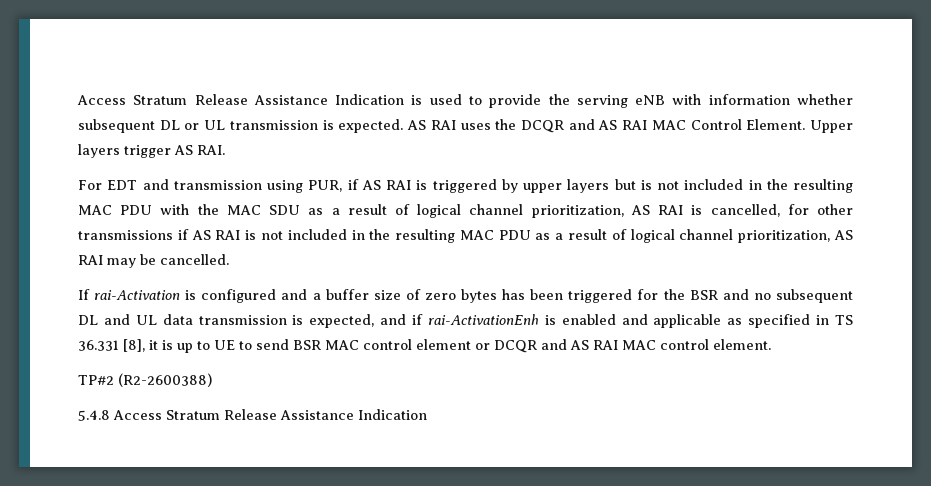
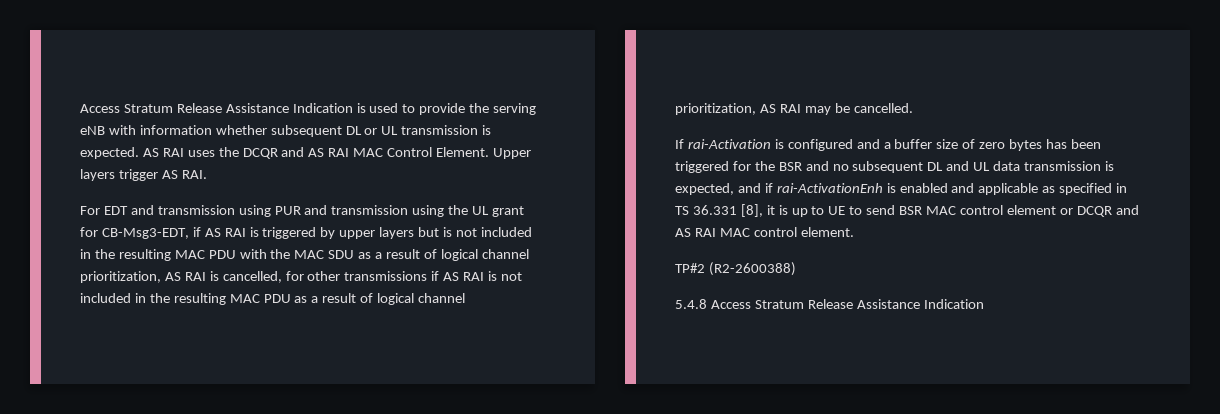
[308,180,343,192] PUR, -> [274,205,525,217] [80,227,189,239] PUR and transmission using the UL grant for CB-Msg3-EDT,

